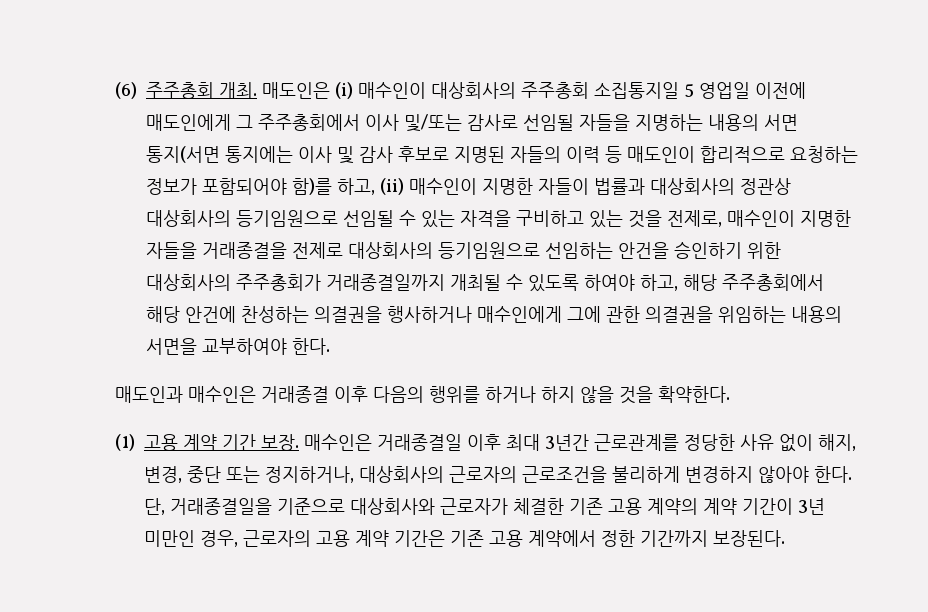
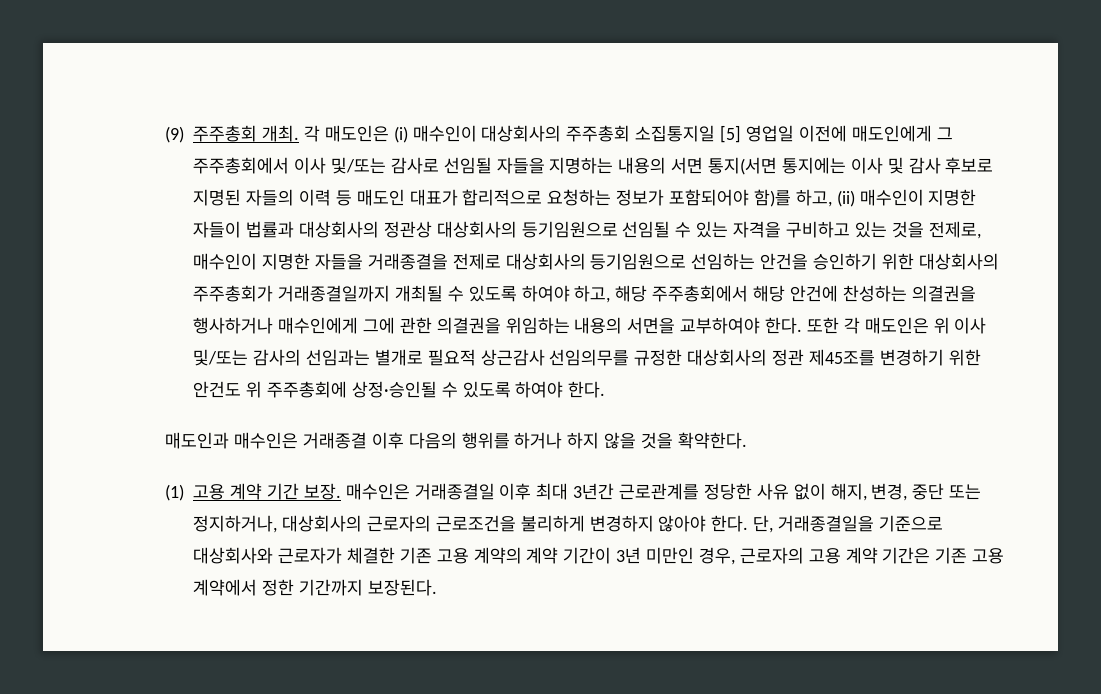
[115,82,138,99] (6) -> [165,126,185,143] (9)
(258, 90) none -> [304,125,321,142] 각
[684,84,695,97] 5 -> [720,125,742,143] [5]
[627,146,696,163] 매도인이 -> [356,189,458,206] 매도인 대표가
(331, 346) none -> [806,317,987,334] [193,349,981,366] [193,381,606,398] 또한 각 매도인은 위 이사 및/또는 감사의 선임과는 별개로 필요적 상근감사 선임의무를 규정한 대상회사의 정관 제45조를 변경하기 위한 안건도 위 주주총회에 상정·승인될 수 있도록 하여야 한다.

